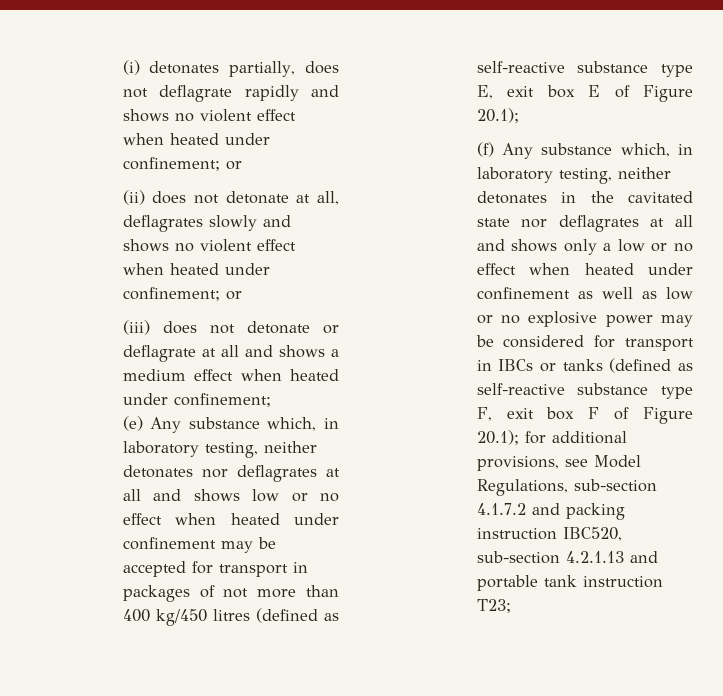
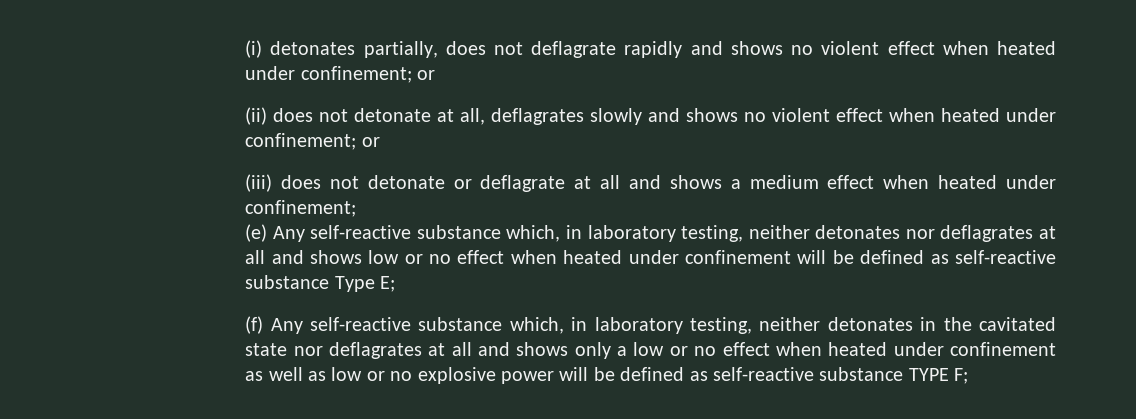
(182, 425) none -> [310,225,412,239] self-reactive
[220,537,276,553] [122,561,308,577] [122,585,339,602] [122,608,339,626] [476,61,693,77] [476,85,693,102] [476,108,519,123] may be accepted for transport in packages of not more than 400 kg/450 litres (defined as self-reactive substance type E, exit box E of Figure 20.1); -> [797,250,1056,264] [245,275,395,292] will be defined as self-reactive substance Type E;
(534, 151) none -> [309,317,411,331] self-reactive
[661,315,693,327] [475,335,694,351] [476,358,693,373] [476,383,693,399] [476,407,693,424] [476,430,627,445] [476,455,641,471] [476,479,657,496] [476,503,625,520] [476,527,622,541] [476,551,658,564] [476,575,663,591] [476,599,511,613] may be considered for transport in IBCs or tanks (defined as self-reactive substance type F, exit box F of Figure 20.1); for additional provisions, see Model Regulations, sub-section 4.1.7.2 and packing instruction IBC520, sub-section 4.2.1.13 and portable tank instruction T23; -> [559,367,969,384] will be defined as self-reactive substance TYPE F;

